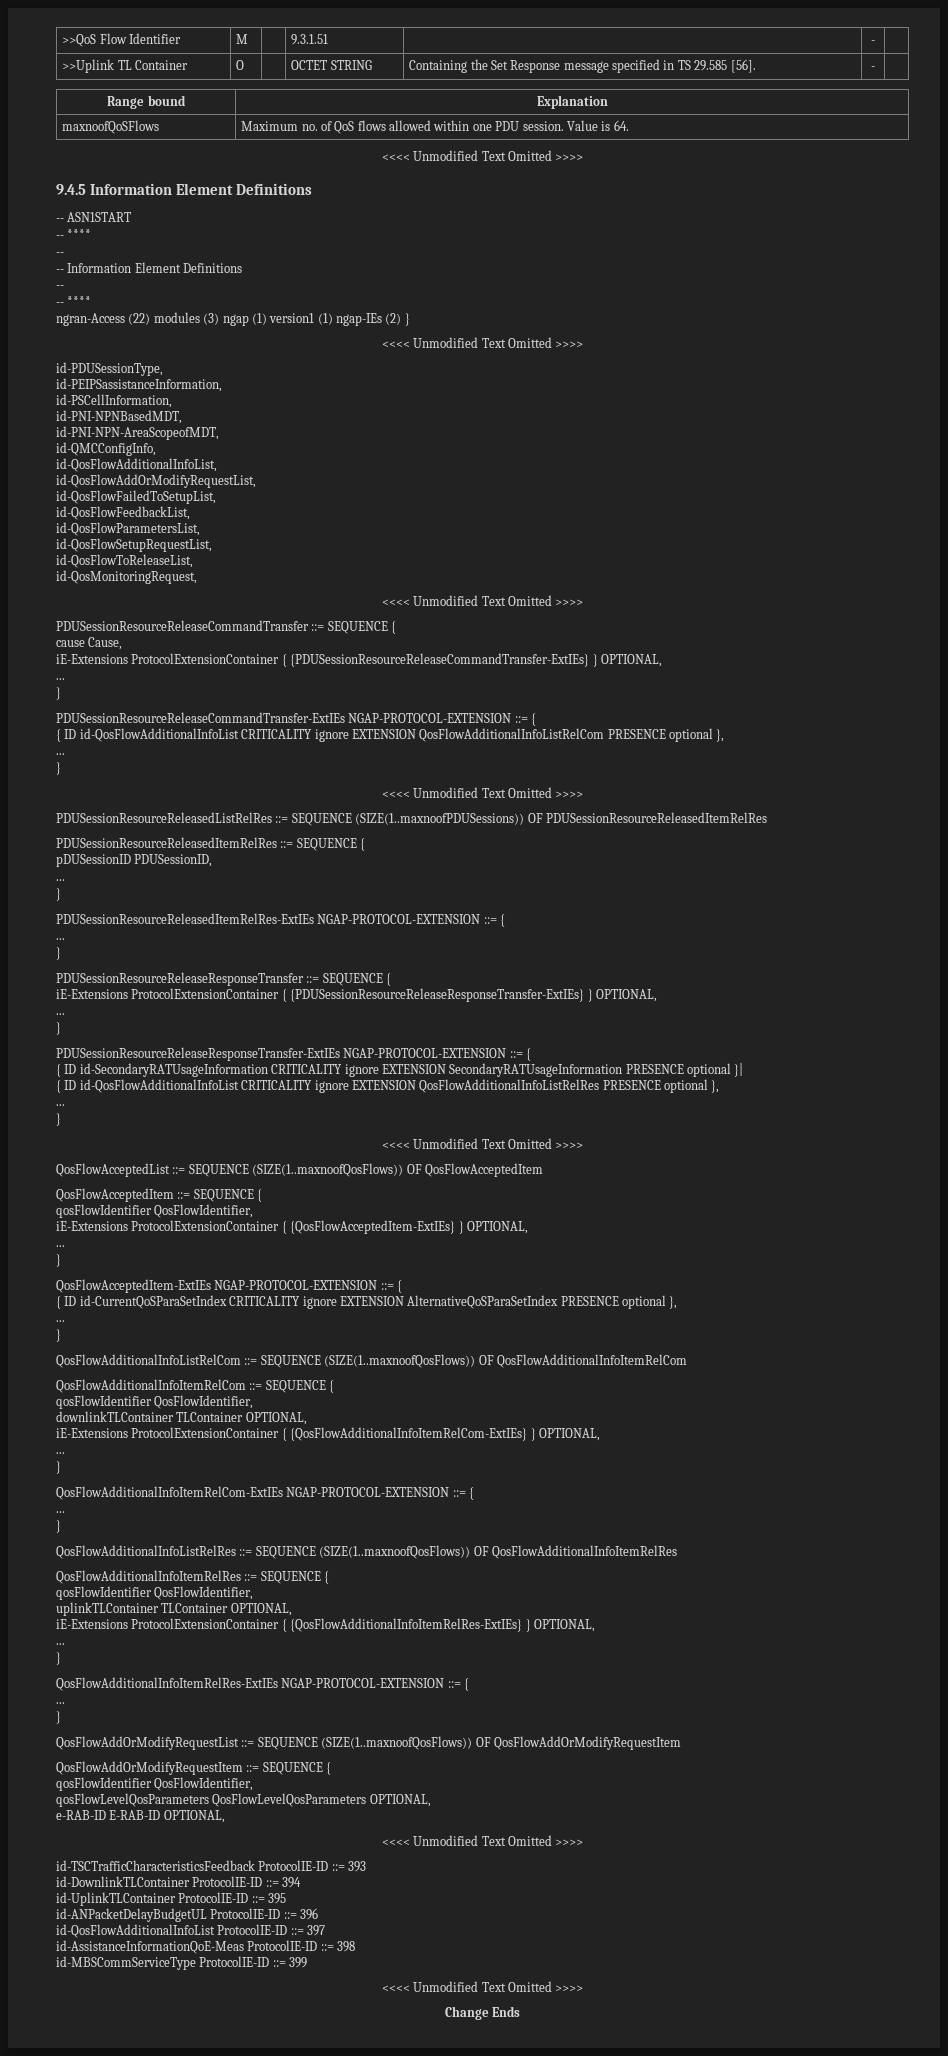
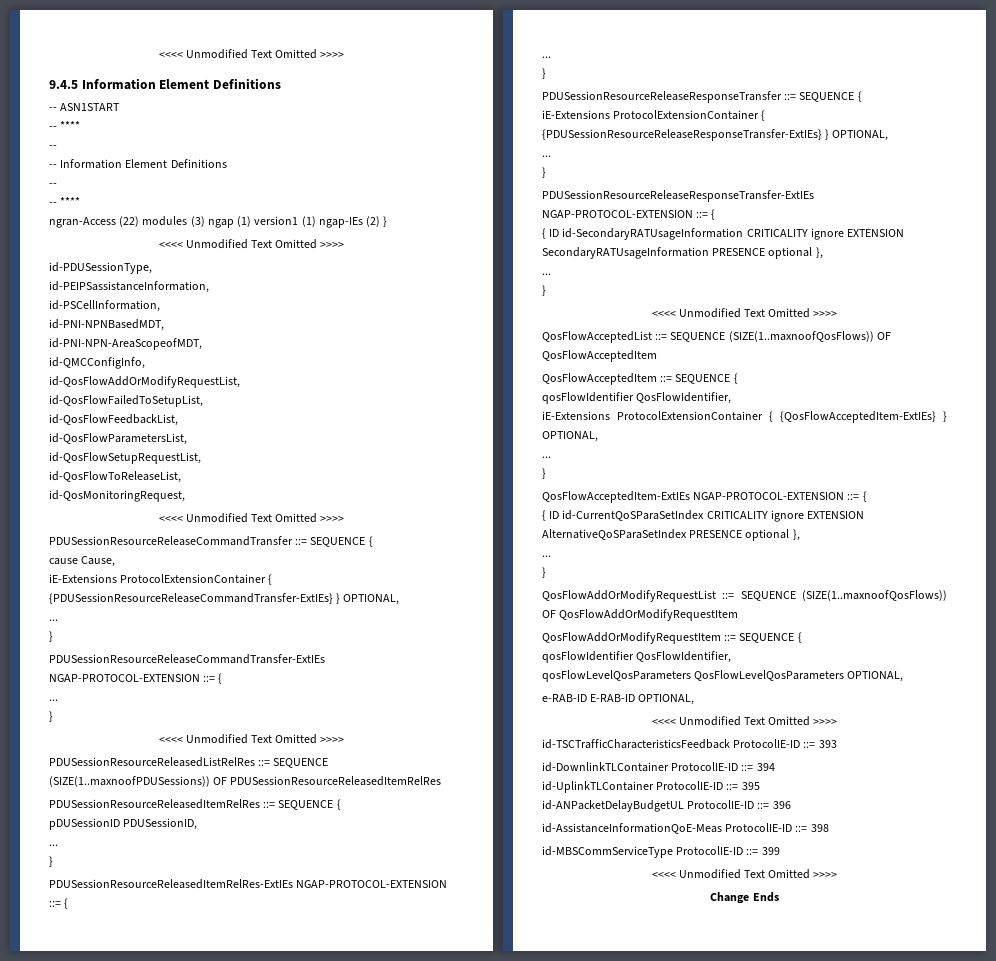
[62,33,181,47] [236,34,249,44] [291,34,329,45] [871,40,875,44] [62,59,188,73] [236,60,245,70] [291,60,372,70] [409,59,756,73] [871,66,875,70] [107,95,186,109] [536,95,608,109] [62,120,160,134] [241,120,629,134] >>QoS Flow Identifier | M | | 9.3.1.51 | | - | // >>Uplink TL Container | O | | OCTET STRING | Containing the Set Response message specified in TS 29.585 [56]. | - | // Range bound | Explanation // maxnoofQoSFlows | Maximum no. of QoS flows allowed within one PDU session. Value is 64. // -> (158, 55) none
[56,458,217,472] // id-QosFlowAdditionalInfoList, -> (145, 363) none
[56,728,725,742] // { ID id-QosFlowAdditionalInfoList CRITICALITY ignore EXTENSION QosFlowAdditionalInfoListRelCom PRESENCE optional }, -> (223, 678) none
[734,1063,744,1077] [56,1079,708,1093] }| // { ID id-QosFlowAdditionalInfoList CRITICALITY ignore EXTENSION QosFlowAdditionalInfoListRelRes PRESENCE optional -> (813, 253) none
[56,1354,687,1368] [56,1379,335,1393] [56,1395,254,1409] [56,1411,307,1425] [56,1427,600,1441] [56,1452,65,1454] [56,1461,61,1474] [56,1486,475,1500] [56,1511,65,1513] [56,1520,61,1533] [56,1545,677,1559] [56,1570,330,1584] [56,1586,254,1600] [56,1602,292,1616] [56,1618,595,1632] [56,1643,65,1645] [56,1652,61,1665] [56,1677,470,1691] [56,1702,65,1704] [56,1711,61,1724] // QosFlowAdditionalInfoListRelCom ::= SEQUENCE (SIZE(1..maxnoofQosFlows)) OF QosFlowAdditionalInfoItemRelCom // QosFlowAdditionalInfoItemRelCom ::= SEQUENCE { // qosFlowIdentifier QosFlowIdentifier, // downlinkTLContainer TLContainer OPTIONAL, // iE-Extensions ProtocolExtensionContainer { {QosFlowAdditionalInfoItemRelCom-ExtIEs} } OPTIONAL, // ... // } // QosFlowAdditionalInfoItemRelCom-ExtIEs NGAP-PROTOCOL-EXTENSION ::= { // ... // } // QosFlowAdditionalInfoListRelRes ::= SEQUENCE (SIZE(1..maxnoofQosFlows)) OF QosFlowAdditionalInfoItemRelRes // QosFlowAdditionalInfoItemRelRes ::= SEQUENCE { // qosFlowIdentifier QosFlowIdentifier, // uplinkTLContainer TLContainer OPTIONAL, // iE-Extensions ProtocolExtensionContainer { {QosFlowAdditionalInfoItemRelRes-ExtIEs} } OPTIONAL, // ... // } // QosFlowAdditionalInfoItemRelRes-ExtIEs NGAP-PROTOCOL-EXTENSION ::= { // ... // } -> (546, 572) none
[56,1924,326,1938] // id-QosFlowAdditionalInfoList ProtocolIE-ID ::= 397 -> (791, 805) none

